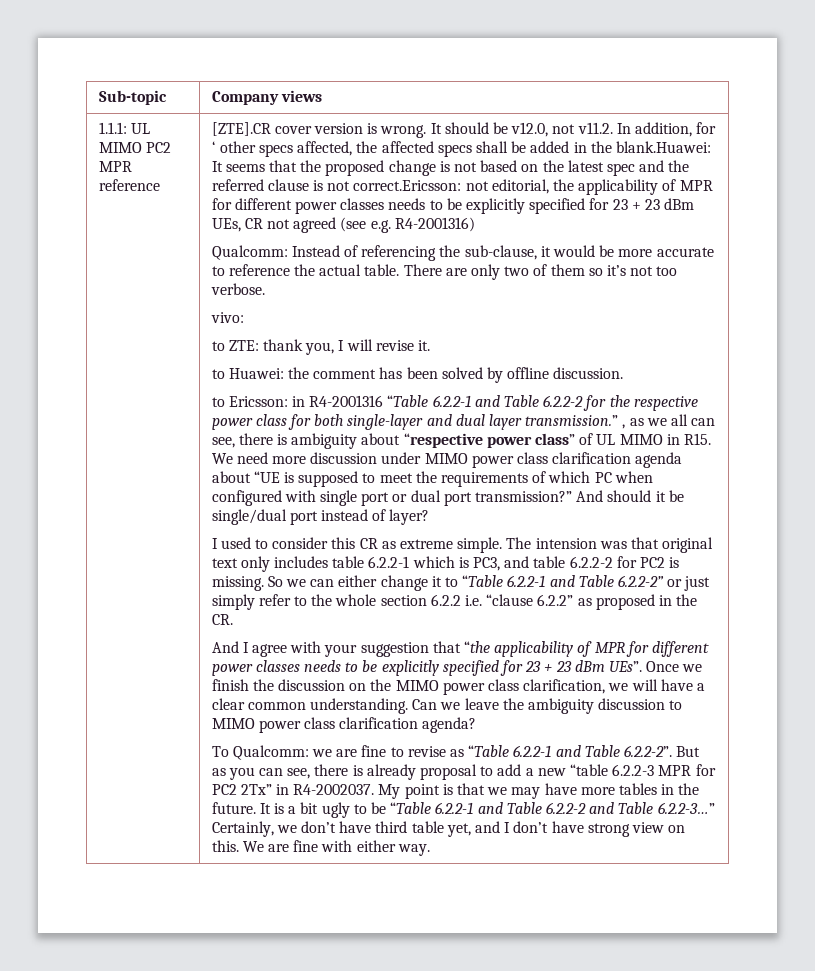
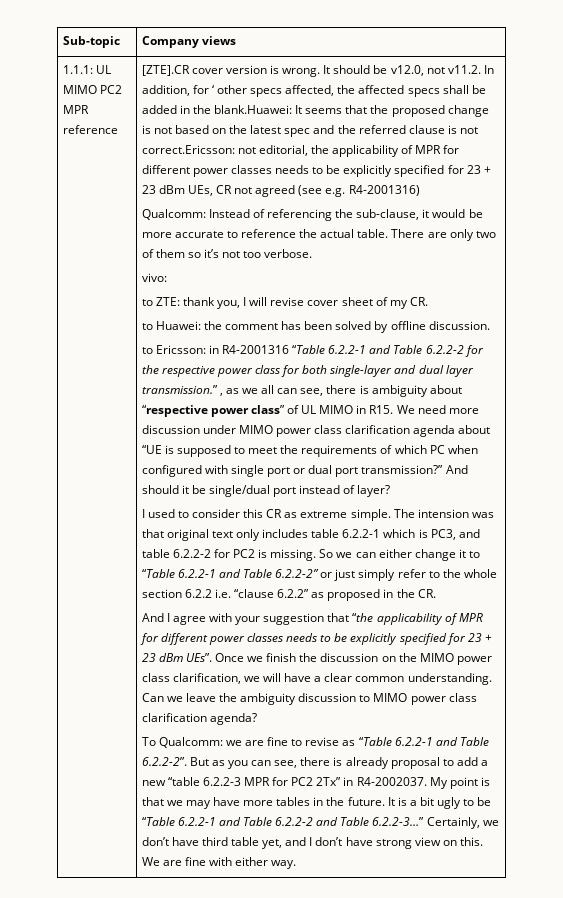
[418,340,431,351] it. -> [307,297,428,309] cover sheet of my CR.

